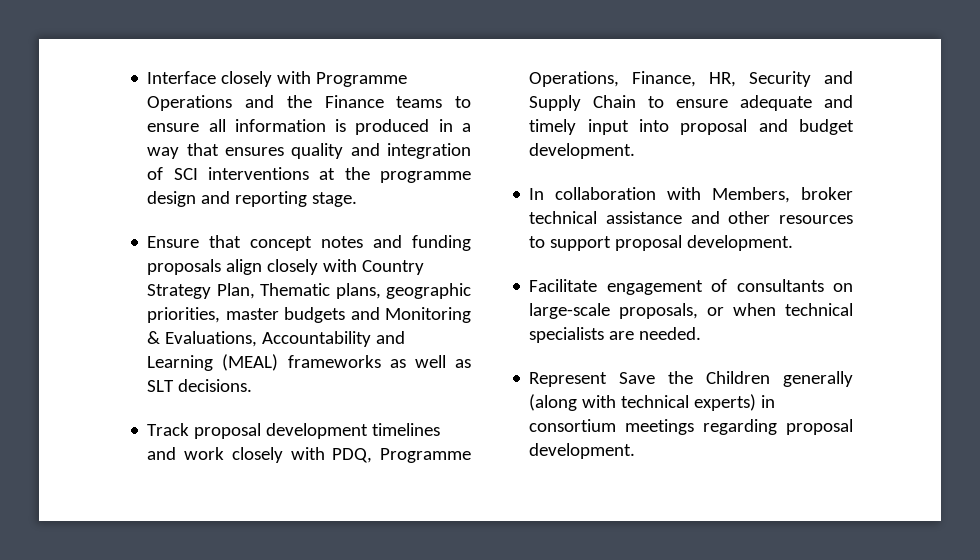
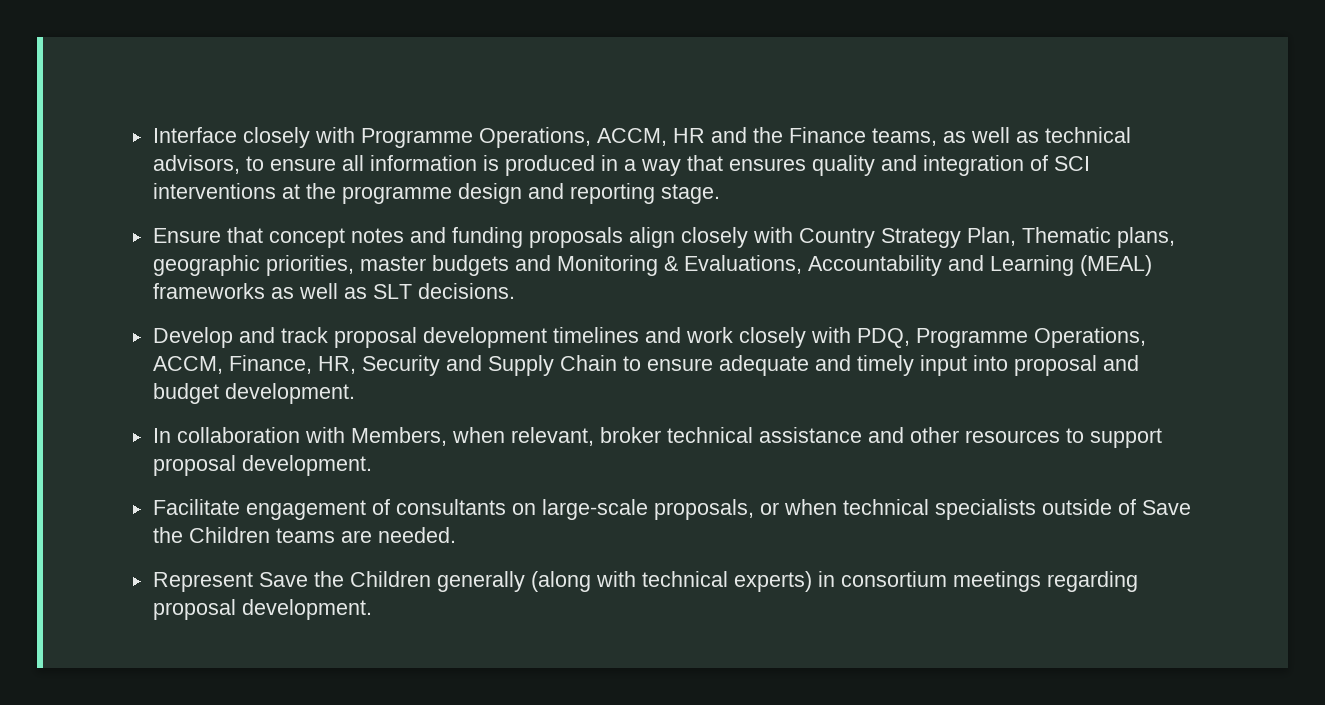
[147,95,443,111] Operations and the Finance teams -> [478,127,1131,148] [152,155,240,174] Operations, ACCM, HR and the Finance teams, as well as technical advisors,
[147,423,190,436] Track -> [152,327,328,348] Develop and track
(620, 79) none -> [152,356,223,374] ACCM,
(791, 195) none -> [451,427,594,446] when relevant,
(605, 335) none -> [1041,499,1191,515] [152,527,335,543] outside of Save the Children teams

